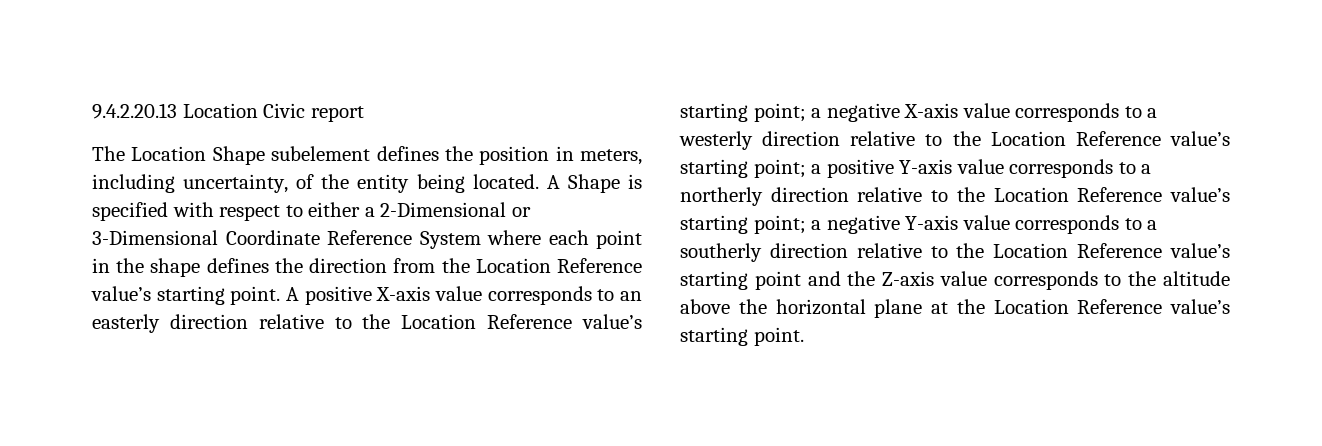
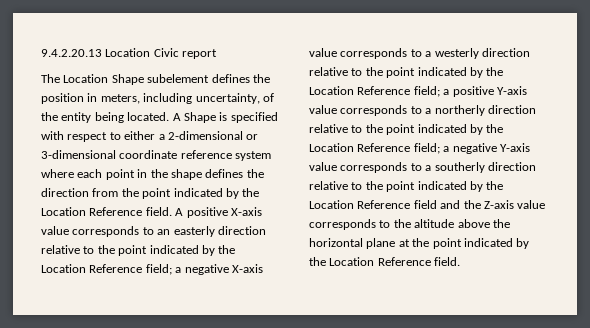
[380,202,531,217] [92,230,481,249] 2-Dimensional or 3-Dimensional Coordinate Reference System -> [167,131,259,140] [41,150,272,161] 2-dimensional or 3-dimensional coordinate reference system
[475,258,642,273] [91,286,281,305] Location Reference value’s starting point. -> [142,188,260,199] [41,207,172,216] point indicated by the Location Reference field.
[401,314,642,329] [680,103,806,122] Location Reference value’s starting point; -> [118,245,236,256] [41,264,172,275] point indicated by the Location Reference field;
[990,131,1230,146] [680,159,806,178] Location Reference value’s starting point; -> [386,67,504,78] [309,86,440,97] point indicated by the Location Reference field;
[993,187,1230,202] [680,215,806,234] Location Reference value’s starting point; -> [386,124,504,135] [309,143,440,154] point indicated by the Location Reference field;
[993,243,1230,258] [680,271,801,290] Location Reference value’s starting point -> [386,181,504,192] [309,200,437,209] point indicated by the Location Reference field
[993,299,1230,314] [680,327,804,346] Location Reference value’s starting point. -> [432,238,530,249] [309,257,461,266] point indicated by the Location Reference field.

